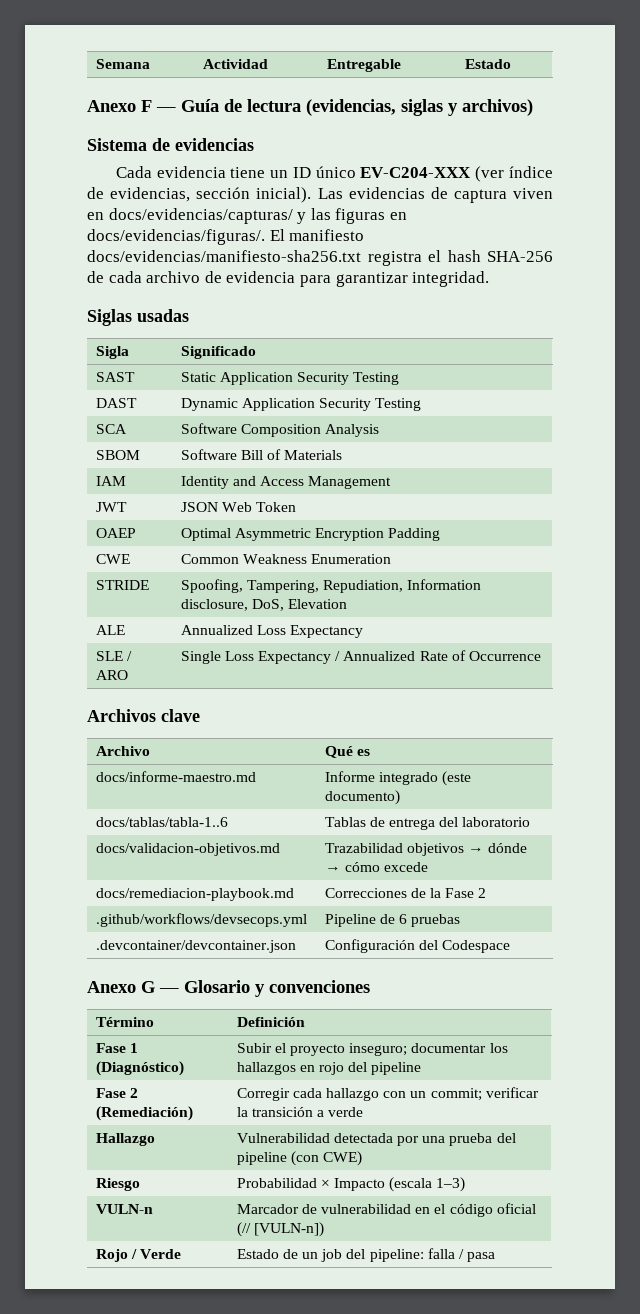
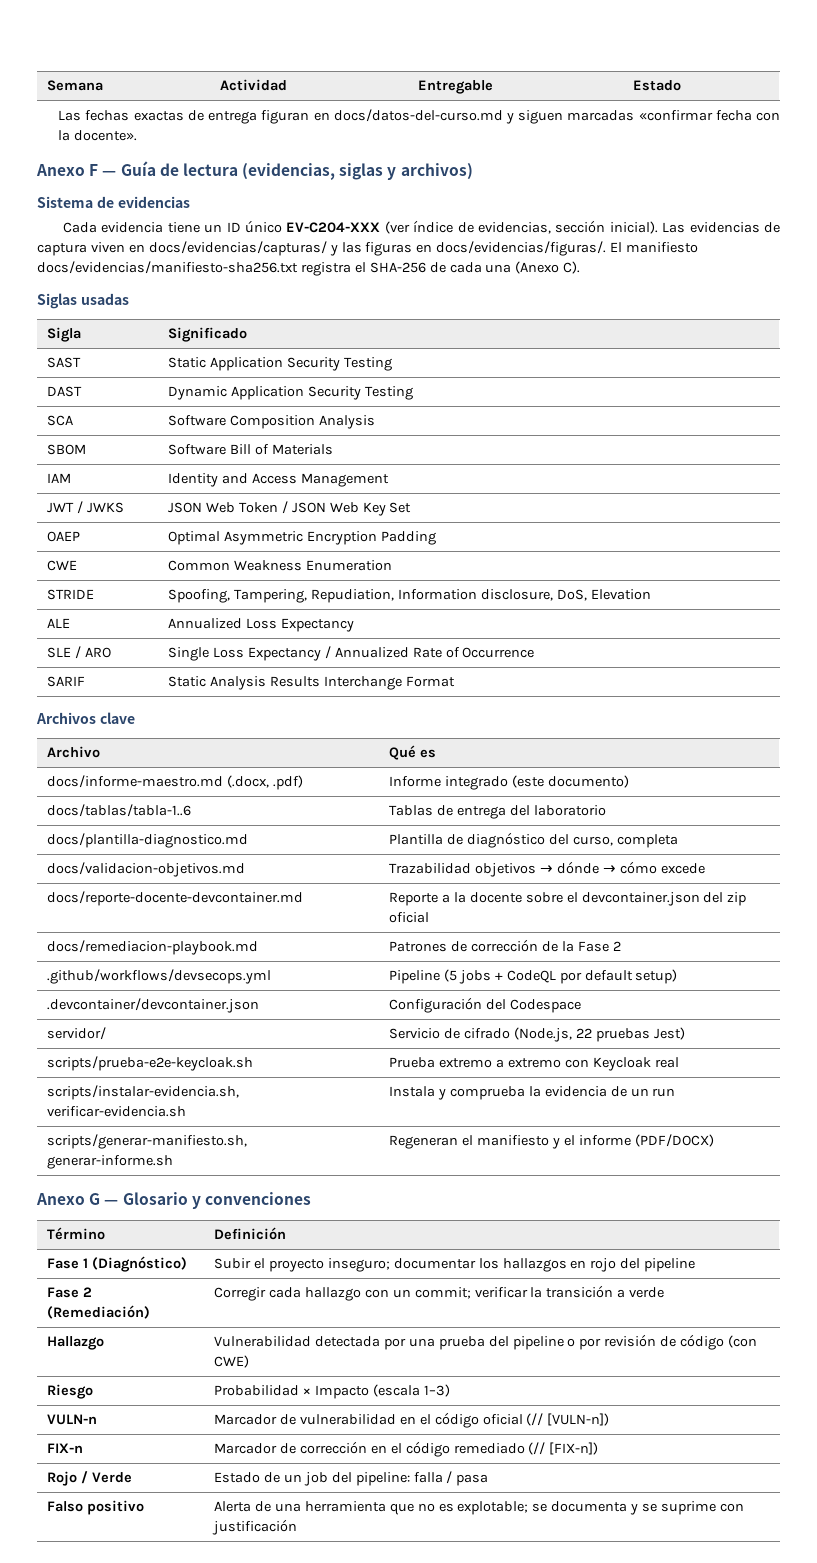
(511, 64) none -> [58,109,781,124] [58,130,138,141] // Las fechas exactas de entrega figuran en docs/datos-del-curso.md y siguen marcadas «confirmar fecha con la docente».
[447,250,481,262] hash -> (366, 267) none
[146,271,490,287] archivo de evidencia para garantizar integridad. -> [485,261,581,274] una (Anexo C).
(127, 507) none -> [76,501,124,514] / JWKS
(297, 507) none -> [281,501,412,516] / JSON Web Key Set
(542, 656) none -> [47,676,86,687] [168,676,455,690] // SARIF | Static Analysis Results Interchange Format
(256, 776) none -> [226,775,303,790] (.docx, .pdf)
(531, 822) none -> [47,833,249,848] [389,832,678,848] // docs/plantilla-diagnostico.md | Plantilla de diagnóstico del curso, completa
[95,888,294,901] [324,888,407,898] docs/remediacion-playbook.md | Correcciones -> [47,891,304,906] [389,892,747,906] [389,912,430,923] [47,940,259,955] [389,939,538,952] docs/reporte-docente-devcontainer.md | Reporte a la docente sobre el devcontainer.json del zip oficial // docs/remediacion-playbook.md | Patrones de corrección
[379,914,461,927] [95,940,296,953] [324,939,511,953] de 6 pruebas // .devcontainer/devcontainer.json | Configuración del Codespace -> [443,969,678,984] [47,998,260,1013] [389,997,581,1013] [47,1027,107,1040] [389,1027,685,1042] [47,1056,254,1071] [389,1057,679,1071] [47,1085,240,1100] [47,1106,187,1117] [389,1086,676,1100] [47,1134,248,1149] [47,1155,174,1169] [389,1134,714,1149] (5 jobs + CodeQL por default setup) // .devcontainer/devcontainer.json | Configuración del Codespace // servidor/ | Servicio de cifrado (Node.js, 22 pruebas Jest) // scripts/prueba-e2e-keycloak.sh | Prueba extremo a extremo con Keycloak real // scripts/instalar-evidencia.sh, verificar-evidencia.sh | Instala y comprueba la evidencia de un run // scripts/generar-manifiesto.sh, generar-informe.sh | Regeneran el manifiesto y el informe (PDF/DOCX)
(287, 1158) none -> [567,1334,725,1350] o por revisión de código
(324, 1229) none -> [47,1443,84,1453] [214,1441,599,1457] // FIX-n | Marcador de corrección en el código remediado (// [FIX-n])
(496, 1257) none -> [47,1500,144,1515] [214,1501,744,1515] [212,1519,298,1535] // Falso positivo | Alerta de una herramienta que no es explotable; se documenta y se suprime con justificación

